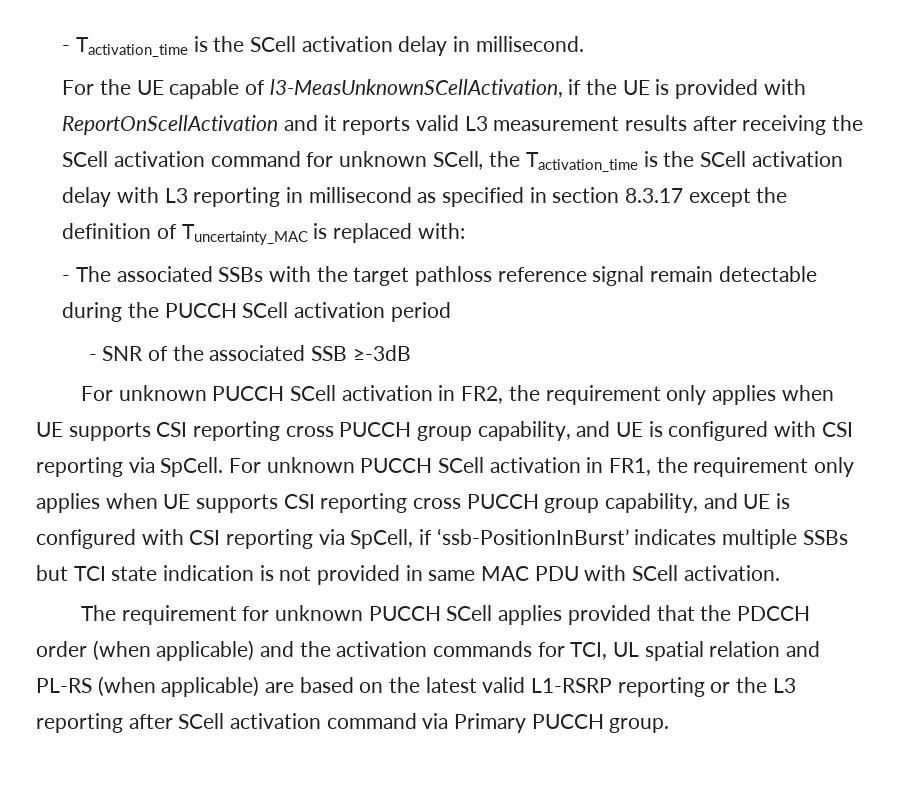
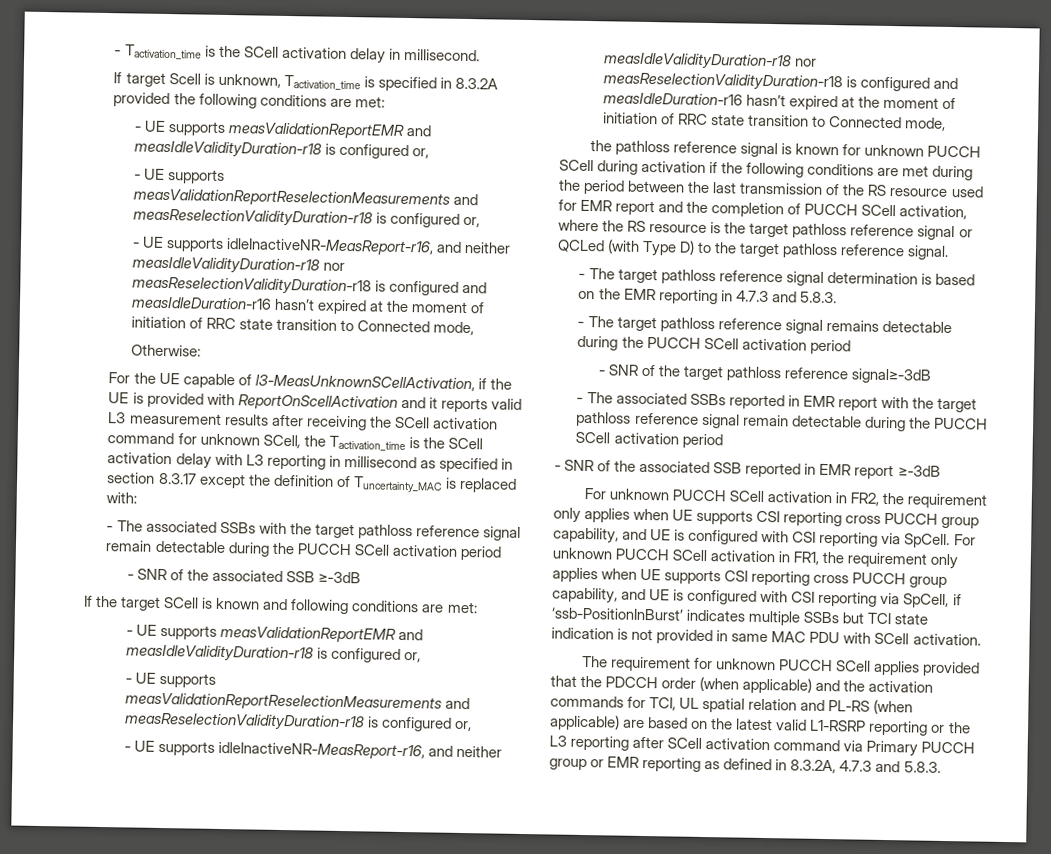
(584, 44) none -> [113,72,498,92] [113,92,385,109] [133,120,432,139] [133,140,430,160] [133,168,226,184] [132,188,478,208] [132,208,481,228] [131,236,512,256] [131,256,345,275] [131,276,488,296] [130,296,486,315] [130,316,475,336] [130,344,201,357] // If target Scell is unknown, Tactivation_time is specified in 8.3.2A provided the following conditions are met: // - UE supports measValidationReportEMR and measIdleValidityDuration-r18 is configured or, // - UE supports measValidationReportReselectionMeasurements and measReselectionValidityDuration-r18 is configured or, // - UE supports idleInactiveNR-MeasReport-r16, and neither measIdleValidityDuration-r18 nor measReselectionValidityDuration-r18 is configured and measIdleDuration-r16 hasn’t expired at the moment of initiation of RRC state transition to Connected mode, // Otherwise:
(411, 353) none -> [83,595,478,615] [125,624,424,643] [125,644,422,663] [124,672,217,688] [124,692,470,712] [123,712,473,732] [123,740,503,760] [602,52,817,71] [602,72,959,92] [602,92,957,111] [602,112,947,131] [589,140,982,158] [559,159,974,181] [558,179,984,198] [558,199,968,220] [558,219,973,241] [557,239,950,260] [578,268,975,286] [578,288,837,305] [577,316,952,334] [577,335,851,355] [597,364,933,384] [576,392,977,413] [576,411,988,432] [575,431,723,449] [554,459,941,480] // If the target SCell is known and following conditions are met: // - UE supports measValidationReportEMR and measIdleValidityDuration-r18 is configured or, // - UE supports measValidationReportReselectionMeasurements and measReselectionValidityDuration-r18 is configured or, // - UE supports idleInactiveNR-MeasReport-r16, and neither measIdleValidityDuration-r18 nor measReselectionValidityDuration-r18 is configured and measIdleDuration-r16 hasn’t expired at the moment of initiation of RRC state transition to Connected mode, // the pathloss reference signal is known for unknown PUCCH SCell during activation if the following conditions are met during the period between the last transmission of the RS resource used for EMR report and the completion of PUCCH SCell activation, where the RS resource is the target pathloss reference signal or QCLed (with Type D) to the target pathloss reference signal. // - The target pathloss reference signal determination is based on the EMR reporting in 4.7.3 and 5.8.3. // - The target pathloss reference signal remains detectable during the PUCCH SCell activation period // - SNR of the target pathloss reference signal≥-3dB // - The associated SSBs reported in EMR report with the target pathloss reference signal remain detectable during the PUCCH SCell activation period // - SNR of the associated SSB reported in EMR report ≥-3dB
[609,718,670,733] group. -> [549,756,941,774] group or EMR reporting as defined in 8.3.2A, 4.7.3 and 5.8.3.

